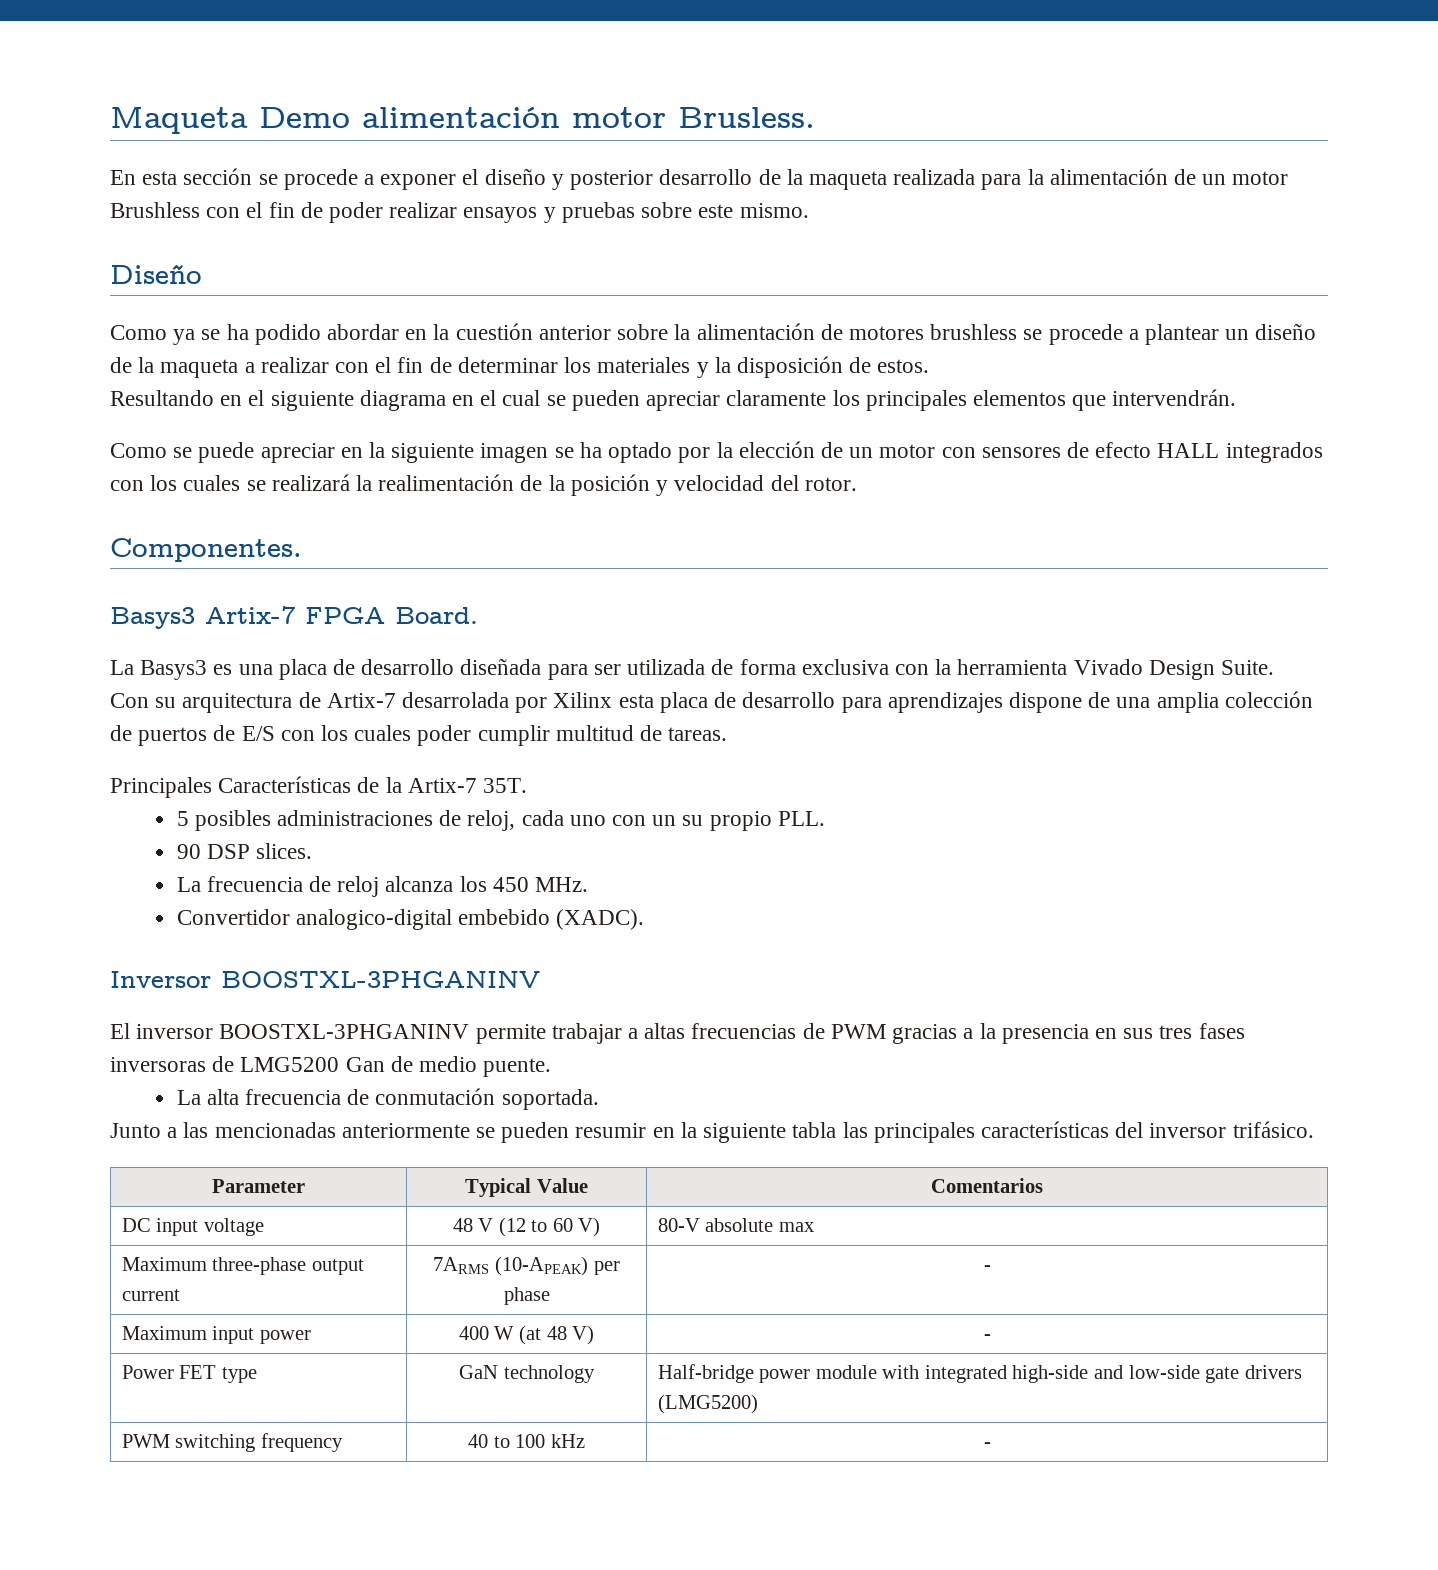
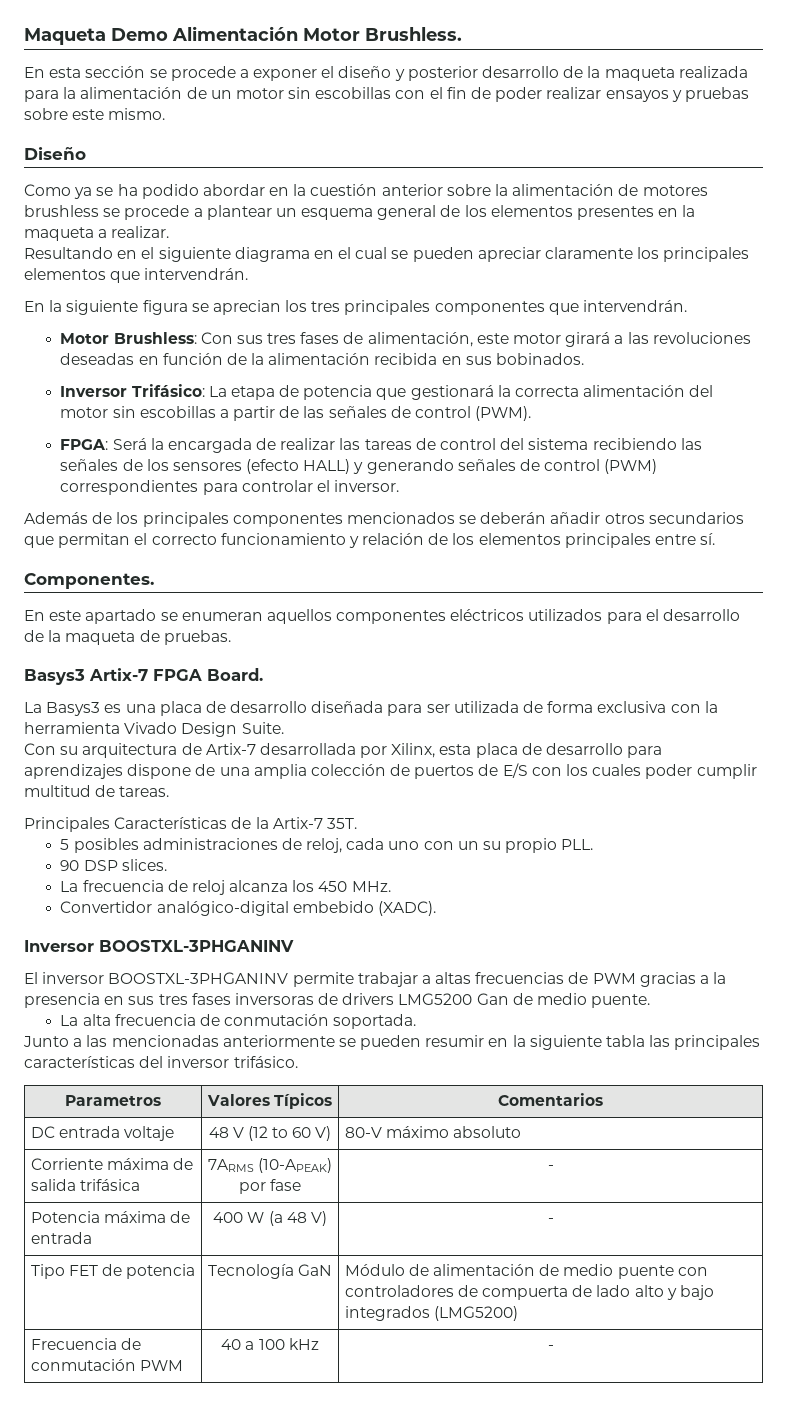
[362,107,815,128] alimentación motor Brusless. -> [172,26,462,41] Alimentación Motor Brushless.
[110,202,200,218] Brushless -> [288,87,392,99] sin escobillas
[1255,323,1317,340] [110,356,930,378] diseño de la maqueta a realizar con el fin de determinar los materiales y la disposición de estos. -> [301,205,696,220] [24,226,170,241] esquema general de los elementos presentes en la maqueta a realizar.
[110,441,1323,463] [110,474,857,496] [110,538,302,562] Como se puede apreciar en la siguiente imagen se ha optado por la elección de un motor con sensores de efecto HALL integrados con los cuales se realizará la realimentación de la posición y velocidad del rotor. // Componentes. -> [24,300,688,315] [60,332,751,347] [60,353,585,365] [60,384,714,400] [60,406,532,421] [60,438,702,453] [60,459,658,474] [60,480,400,495] [24,512,744,527] [24,533,716,548] [24,573,154,589] [24,609,741,624] [24,630,231,645] En la siguiente figura se aprecian los tres principales componentes que intervendrán. // Motor Brushless: Con sus tres fases de alimentación, este motor girará a las revoluciones deseadas en función de la alimentación recibida en sus bobinados. // Inversor Trifásico: La etapa de potencia que gestionará la correcta alimentación del motor sin escobillas a partir de las señales de control (PWM). // FPGA: Será la encargada de realizar las tareas de control del sistema recibiendo las señales de los sensores (efecto HALL) y generando señales de control (PWM) correspondientes para controlar el inversor. // Además de los principales componentes mencionados se deberán añadir otros secundarios que permitan el correcto funcionamiento y relación de los elementos principales entre sí. // Componentes. // En este apartado se enumeran aquellos componentes eléctricos utilizados para el desarrollo de la maqueta de pruebas.
[402,692,613,713] desarrolada por Xilinx -> [259,743,436,758] desarrollada por Xilinx,
[295,909,452,930] analogico-digital -> [156,901,289,916] analógico-digital
(235, 1064) none -> [342,993,395,1005] drivers
[212,1179,305,1193] [465,1178,588,1197] Parameter | Typical Value -> [65,1095,161,1106] [206,1093,333,1109] Parametros | Valores Típicos
[156,1218,264,1236] input voltage -> [58,1126,174,1141] entrada voltaje
[705,1218,814,1232] [121,1257,364,1275] [121,1289,180,1301] absolute max // Maximum three-phase output current -> [385,1126,521,1138] [30,1158,193,1170] [30,1179,140,1191] máximo absoluto // Corriente máxima de salida trifásica
[593,1261,620,1275] [503,1287,550,1305] [983,1265,991,1271] [121,1326,311,1344] per phase | - // Maximum input power -> [238,1179,302,1194] [547,1165,554,1170] [30,1211,190,1223] [30,1232,92,1244] por fase | - // Potencia máxima de entrada
[519,1325,541,1345] (at -> [268,1211,283,1226] (a
[121,1365,257,1383] [459,1365,595,1383] [657,1364,1302,1383] [657,1394,758,1414] [121,1433,343,1452] Power FET type | GaN technology | Half-bridge power module with integrated high-side and low-side gate drivers (LMG5200) // PWM switching frequency -> [30,1264,196,1279] [207,1264,333,1279] [344,1264,708,1279] [344,1285,714,1300] [344,1306,518,1321] [30,1338,141,1350] [30,1359,183,1371] Tipo FET de potencia | Tecnología GaN | Módulo de alimentación de medio puente con controladores de compuerta de lado alto y bajo integrados (LMG5200) // Frecuencia de conmutación PWM
[493,1436,510,1448] to -> [245,1341,255,1350] a

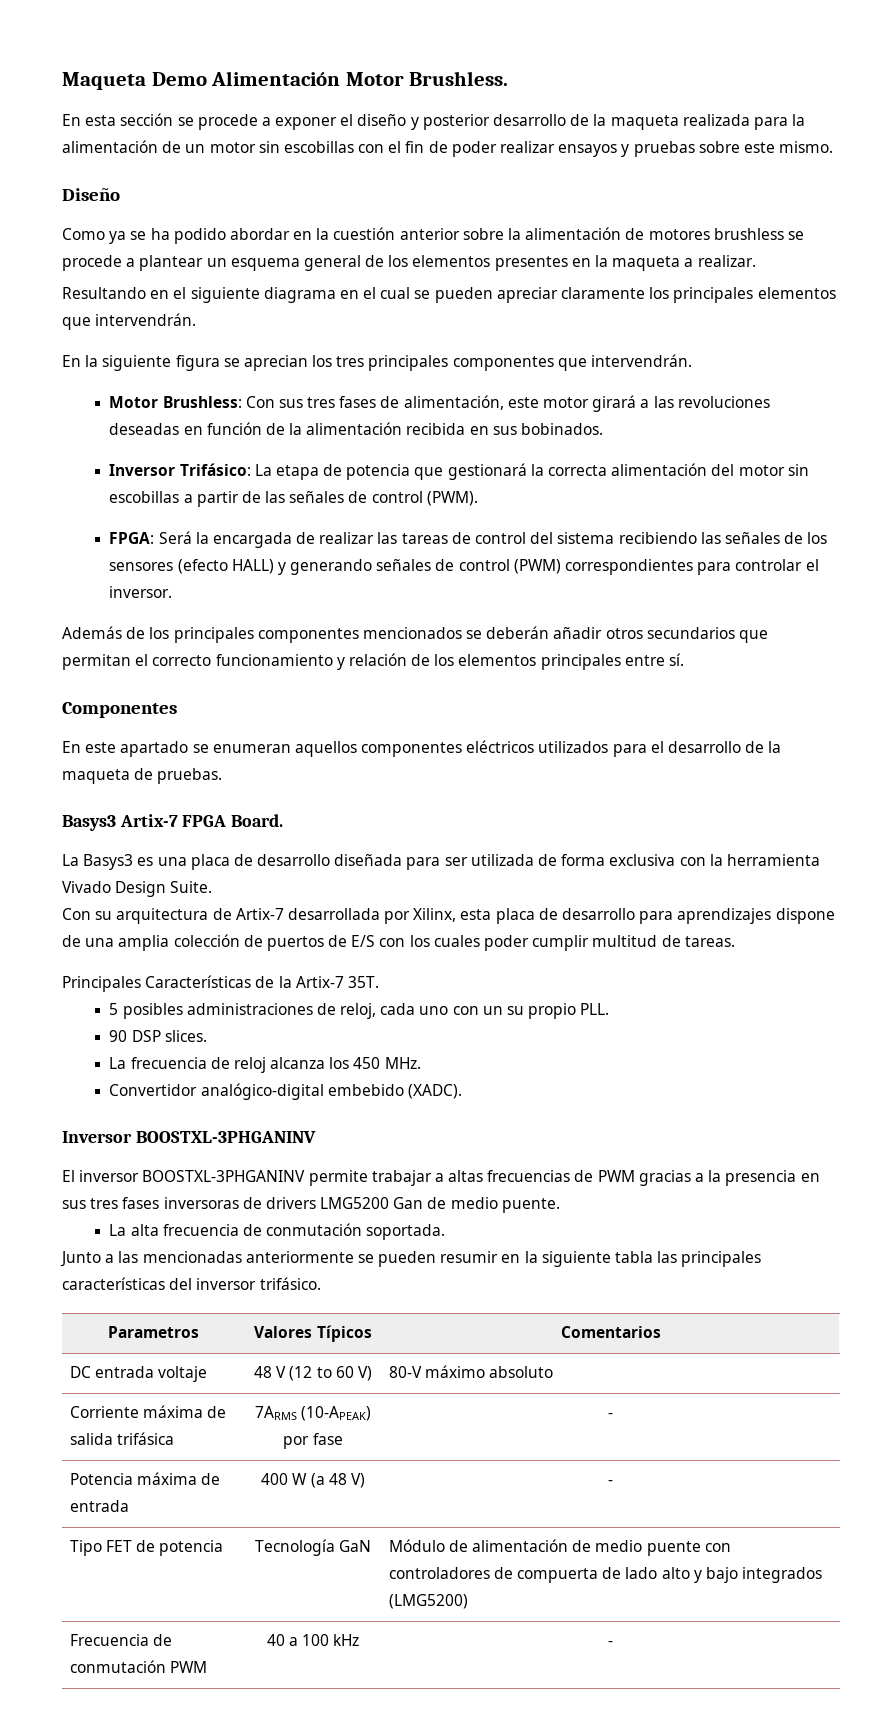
[24,573,154,589] Componentes. -> [62,702,177,718] Componentes

